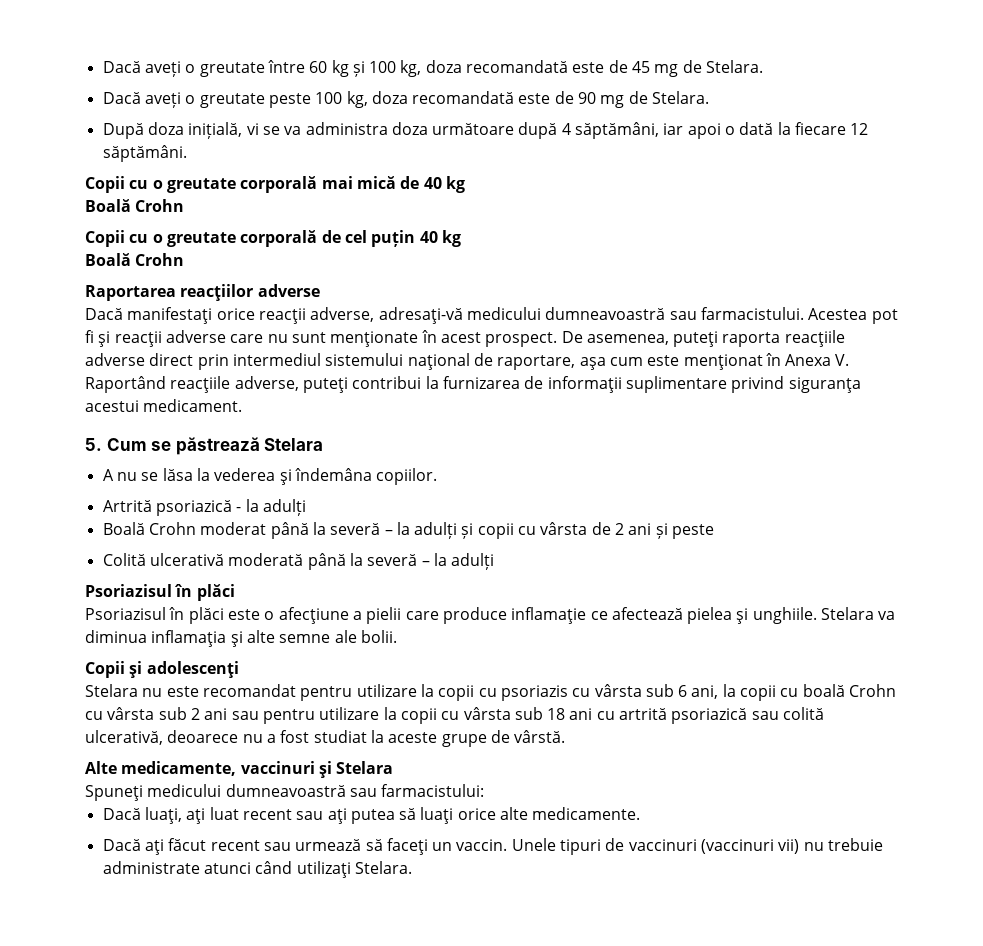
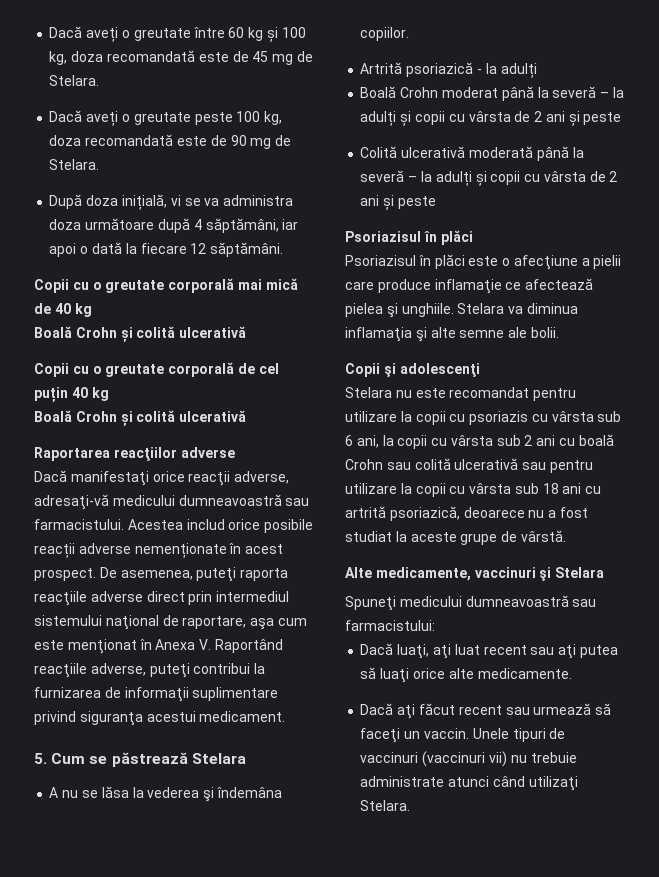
(185, 205) none -> [120,326,247,343] și colită ulcerativă
(185, 259) none -> [120,410,247,427] și colită ulcerativă
[871,309,898,324] [85,330,419,347] pot fi şi reacţii adverse care nu sunt menţionate -> [186,519,314,533] [34,543,227,558] includ orice posibile reacții adverse nemenționate
(495, 561) none -> [475,171,618,186] [360,195,436,210] și copii cu vârsta de 2 ani și peste
[802,684,897,697] [85,711,103,720] boală Crohn cu -> (448, 442) none
(228, 714) none -> [559,434,614,446] [345,458,519,470] cu boală Crohn sau colită ulcerativă
[671,707,825,724] [85,730,163,745] psoriazică sau colită ulcerativă, -> [389,506,460,521] psoriazică,

